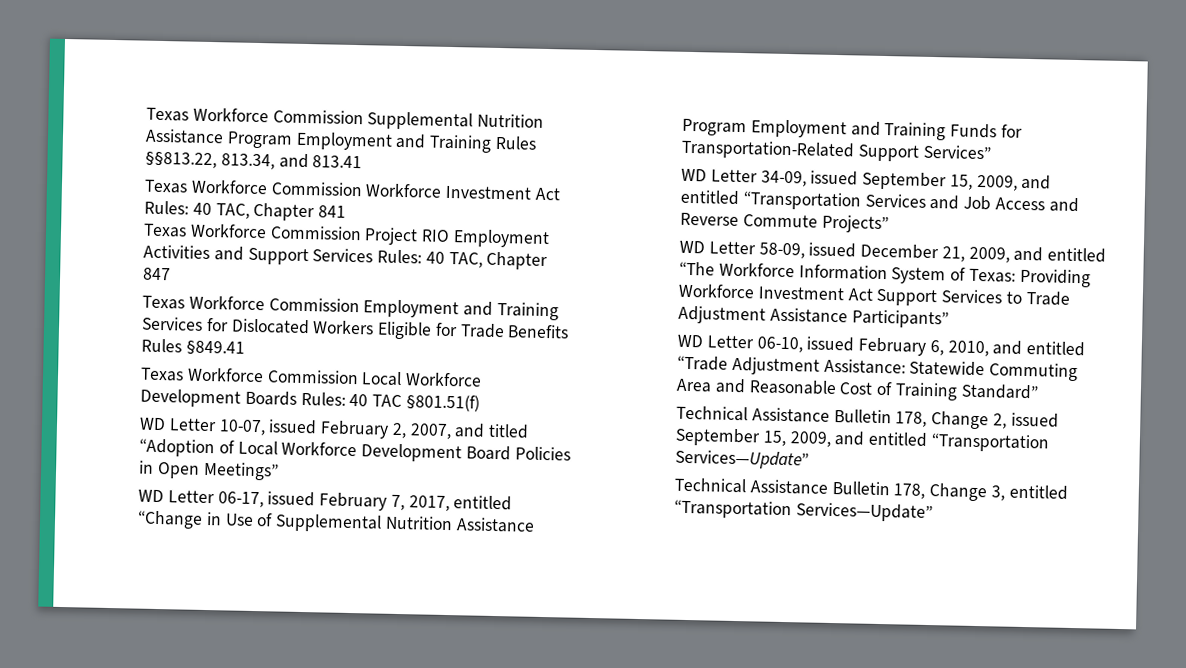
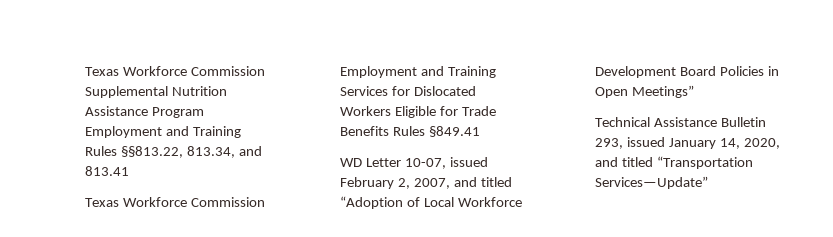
[144,179,561,201] [144,200,347,222] [143,223,550,249] [143,244,549,271] [143,267,172,281] // Texas Workforce Commission Workforce Investment Act Rules: 40 TAC, Chapter 841 // Texas Workforce Commission Project RIO Employment Activities and Support Services Rules: 40 TAC, Chapter 847 -> (130, 171) none
[140,367,483,387] [140,388,480,412] // Texas Workforce Commission Local Workforce Development Boards Rules: 40 TAC §801.51(f) -> (480, 131) none
[138,489,513,512] [137,510,535,533] [682,118,1023,141] [681,139,991,162] [681,168,1052,191] [680,189,1079,213] [680,212,889,234] [679,240,1107,263] [679,261,1091,288] [678,283,1070,307] [678,305,949,329] [677,334,1086,357] [677,355,1079,382] [676,378,1039,401] [676,405,1059,430] [675,427,1049,453] [675,449,810,470] [674,477,1068,502] WD Letter 06-17, issued February 7, 2017, entitled “Change in Use of Supplemental Nutrition Assistance Program Employment and Training Funds for Transportation-Related Support Services” // WD Letter 34-09, issued September 15, 2009, and entitled “Transportation Services and Job Access and Reverse Commute Projects” // WD Letter 58-09, issued December 21, 2009, and entitled “The Workforce Information System of Texas: Providing Workforce Investment Act Support Services to Trade Adjustment Assistance Participants” // WD Letter 06-10, issued February 6, 2010, and entitled “Trade Adjustment Assistance: Statewide Commuting Area and Reasonable Cost of Training Standard” // Technical Assistance Bulletin 178, Change 2, issued September 15, 2009, and entitled “Transportation Services—Update” // Technical Assistance Bulletin 178, Change 3, entitled -> [595,117,766,127] [595,137,780,149] [595,157,654,167] Technical Assistance Bulletin 293, issued January 14, 2020, and titled

